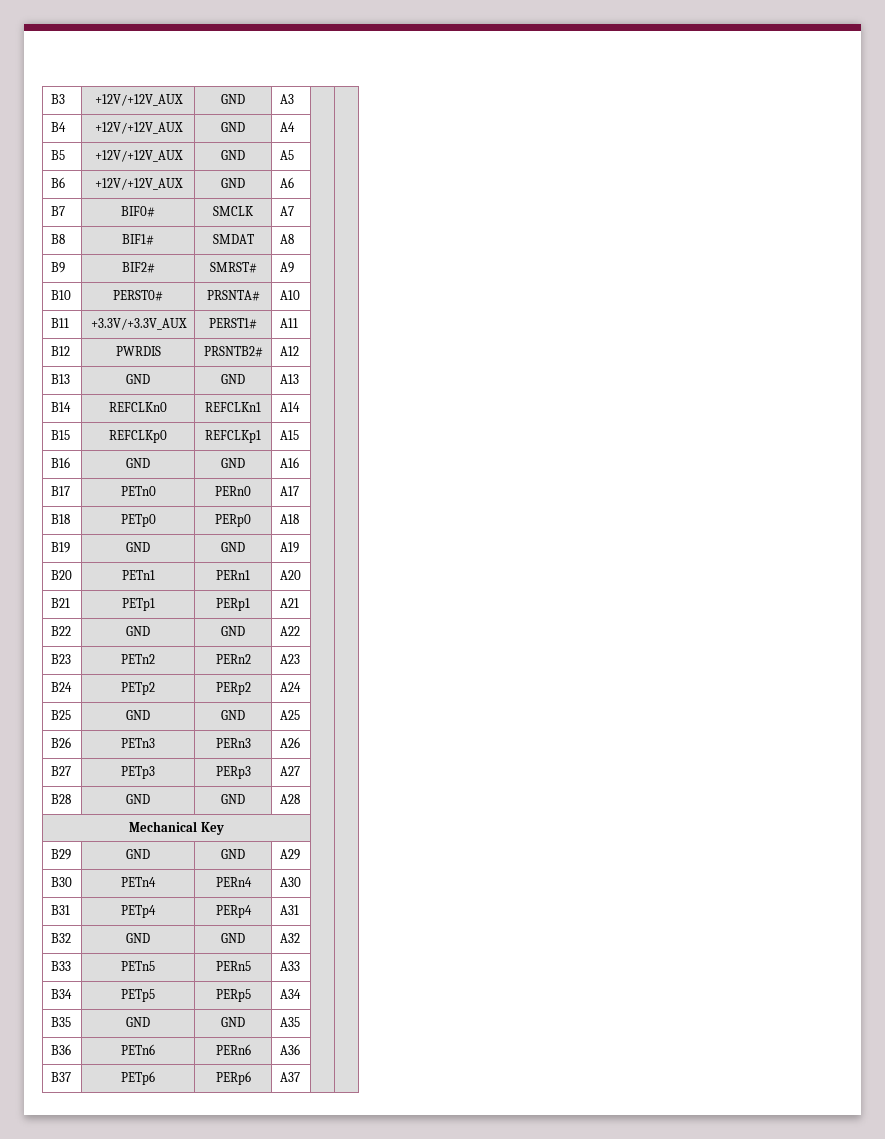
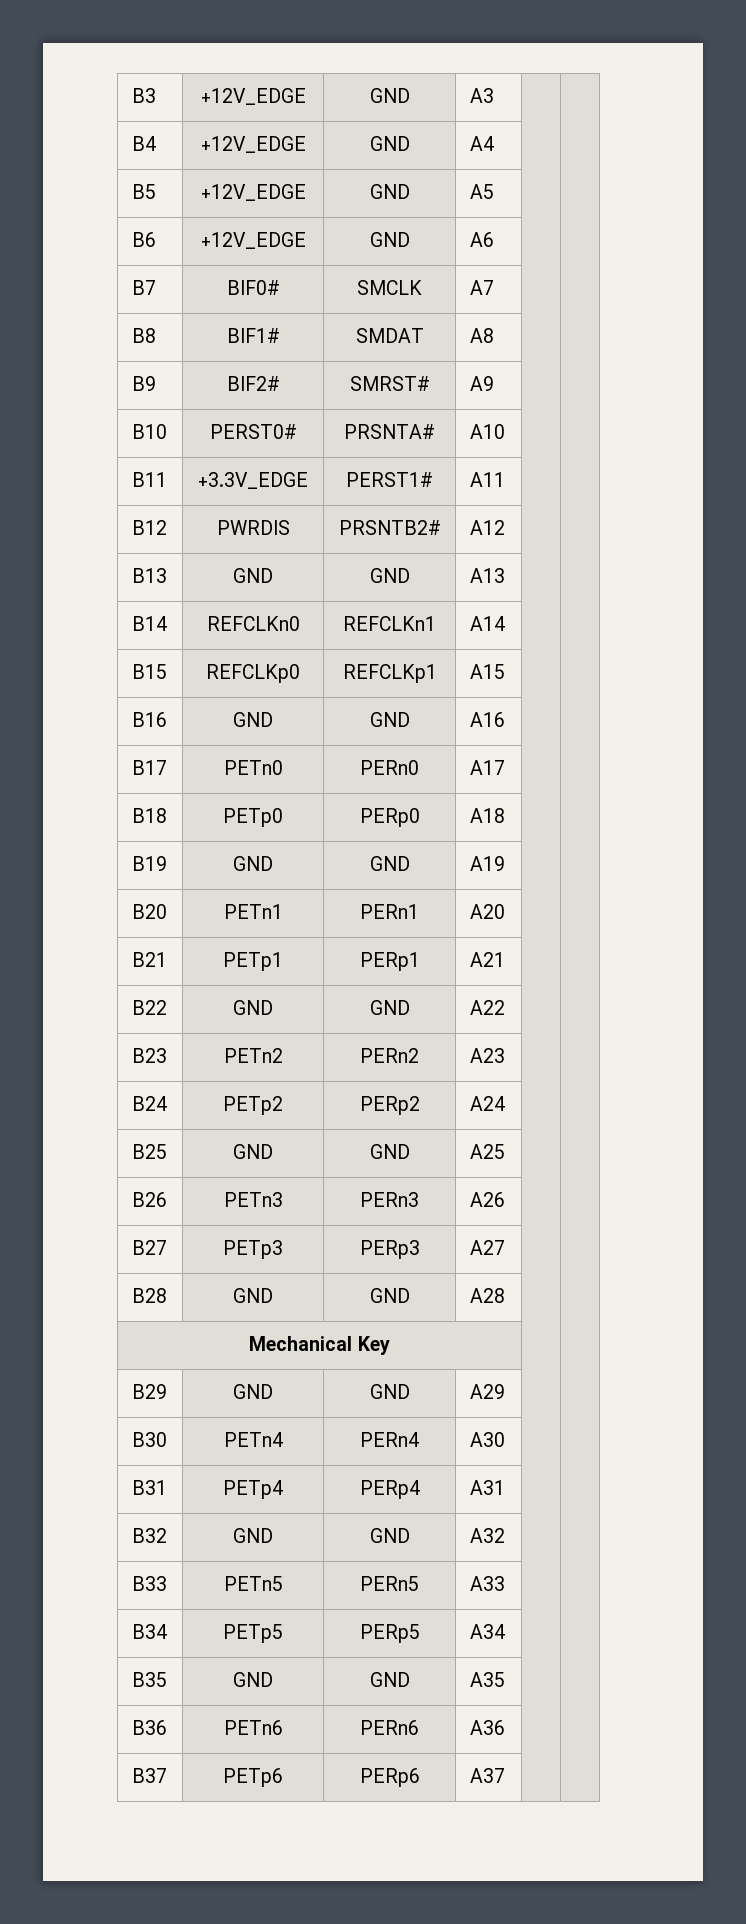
[94,94,183,106] +12V/+12V_AUX -> [200,88,306,105] +12V_EDGE
[94,122,183,134] +12V/+12V_AUX -> [200,136,306,153] +12V_EDGE
[94,150,183,162] +12V/+12V_AUX -> [200,184,306,201] +12V_EDGE
[94,178,183,190] +12V/+12V_AUX -> [200,232,306,249] +12V_EDGE
[90,318,187,330] +3.3V/+3.3V_AUX -> [198,472,308,489] +3.3V_EDGE

